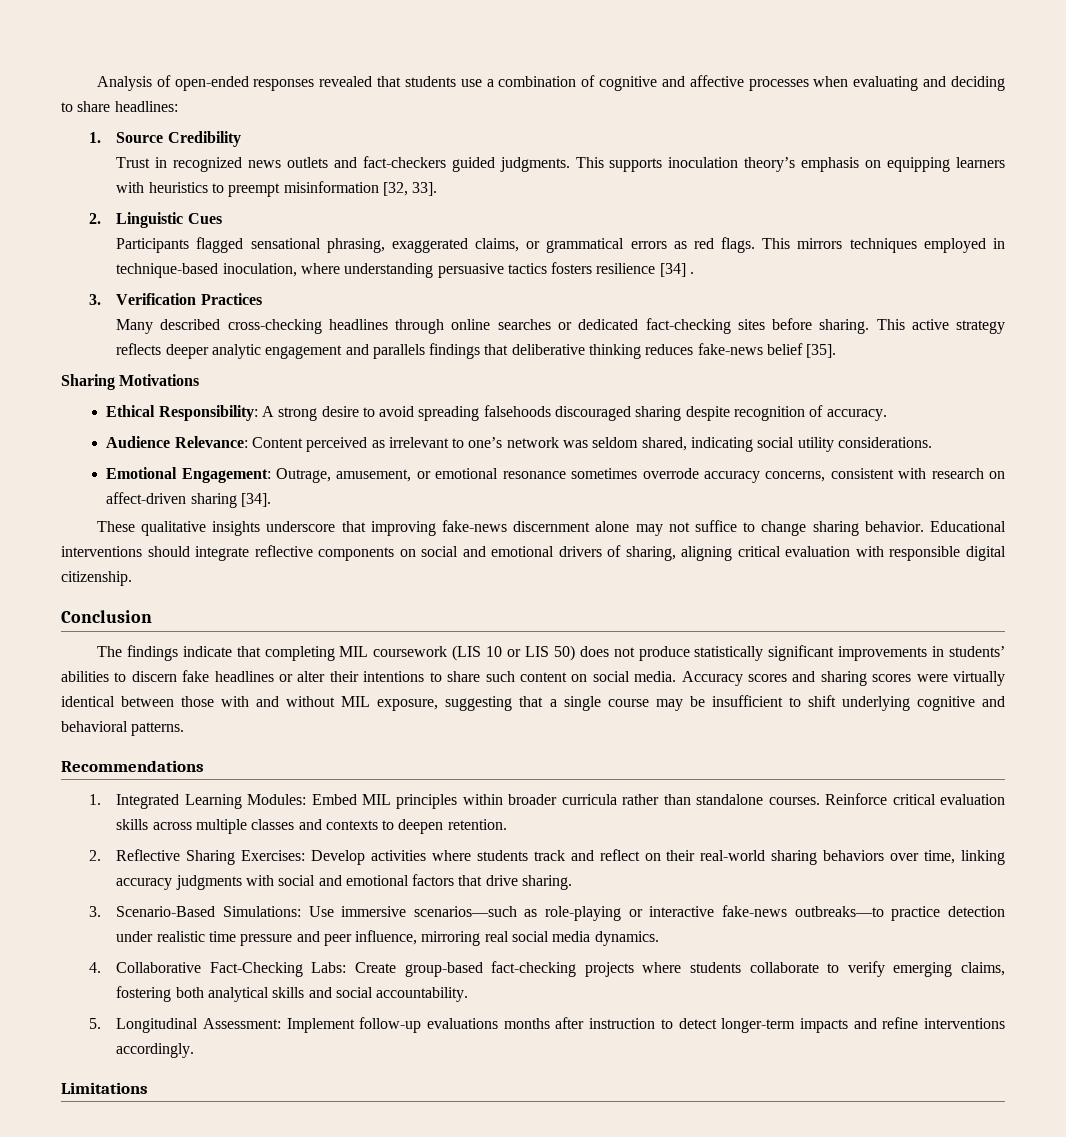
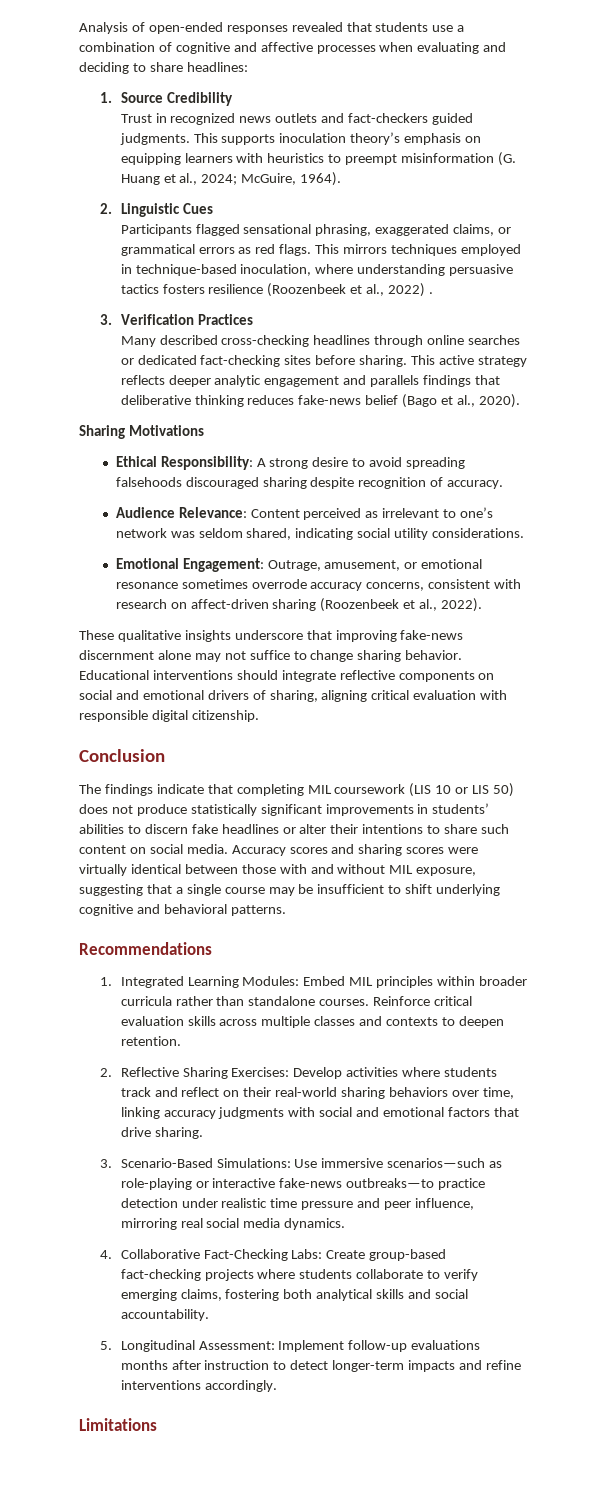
[382,182,438,196] [32, 33]. -> [497,152,516,166] [120,172,342,186] (G. Huang et al., 2024; McGuire, 1964).
[659,263,686,277] [34] -> [267,283,426,297] (Roozenbeek et al., 2022)
[806,344,837,358] [35]. -> [402,394,520,408] (Bago et al., 2020).
[240,493,271,507] [34]. -> [320,598,483,612] (Roozenbeek et al., 2022).

